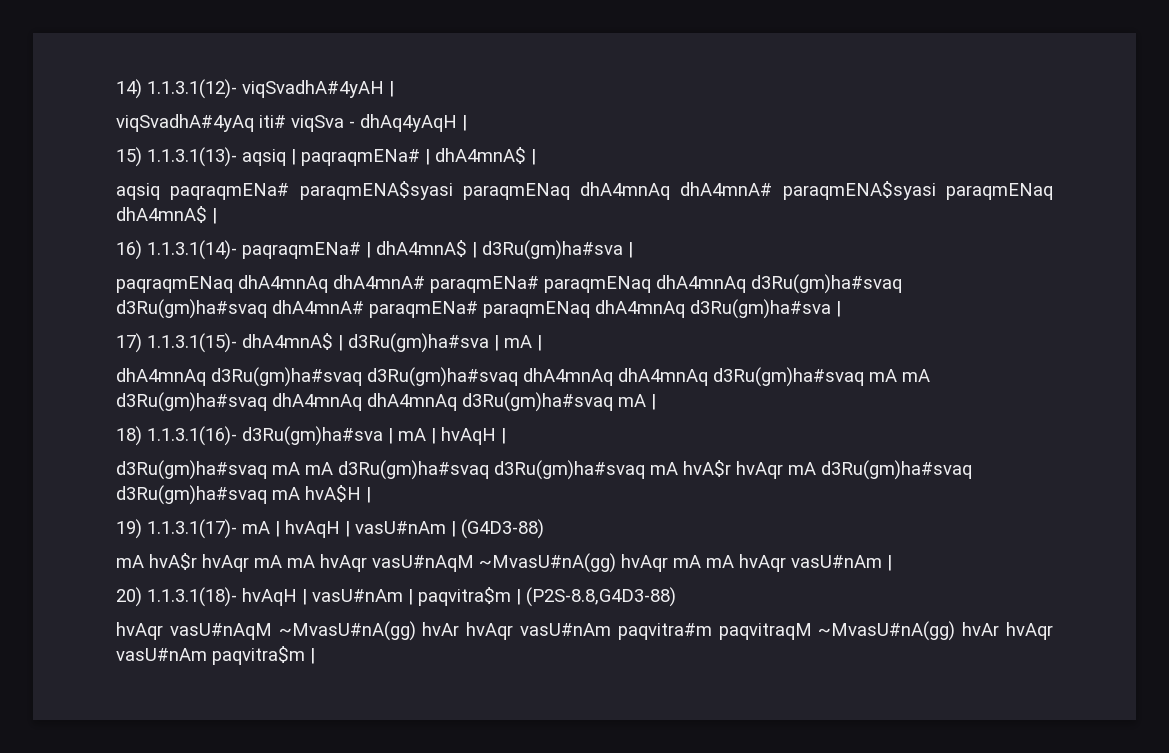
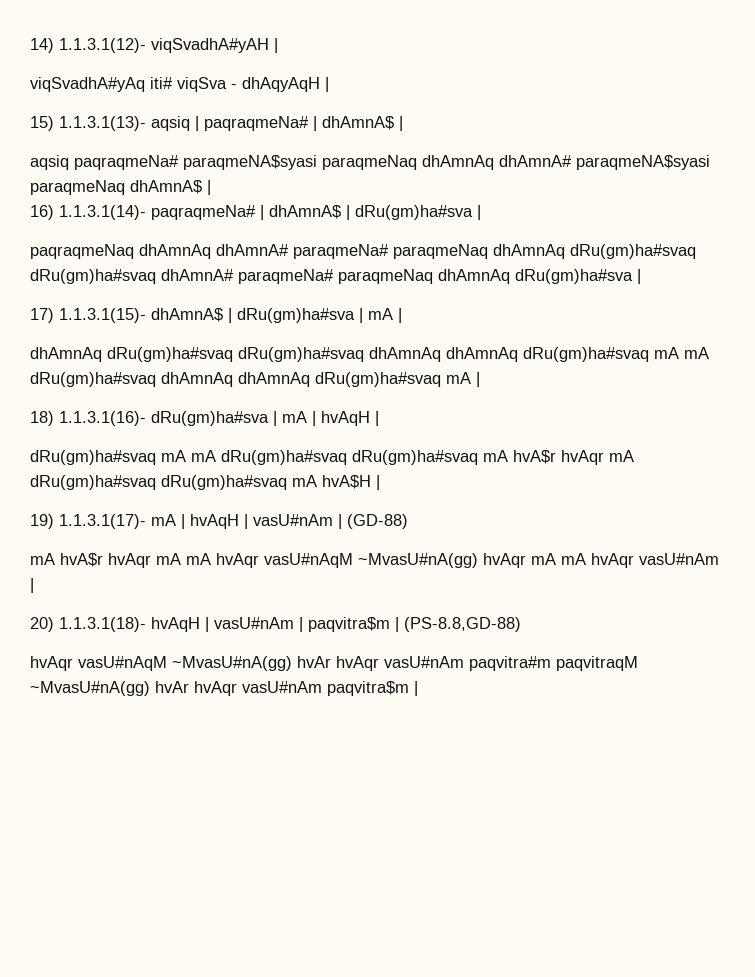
[242,80,394,98] [116,114,254,132] viqSvadhA#4yAH | // viqSvadhA#4yAq -> [151,38,278,53] [30,77,145,92] viqSvadhA#yAH | // viqSvadhA#yAq
[360,114,457,132] dhAq4yAqH -> [242,77,320,92] dhAqyAqH
[301,147,526,166] paqraqmENa# | dhA4mnA$ -> [204,116,394,131] paqraqmeNa# | dhAmnA$
[170,181,1053,200] [116,206,217,224] [116,240,633,260] [116,274,902,294] [116,299,831,319] paqraqmENa# paraqmENA$syasi paraqmENaq dhA4mnAq dhA4mnA# paraqmENA$syasi paraqmENaq dhA4mnA$ | // 16) 1.1.3.1(14)- paqraqmENa# | dhA4mnA$ | d3Ru(gm)ha#sva | // paqraqmENaq dhA4mnAq dhA4mnA# paraqmENa# paraqmENaq dhA4mnAq d3Ru(gm)ha#svaq d3Ru(gm)ha#svaq dhA4mnA# paraqmENa# paraqmENaq dhA4mnAq d3Ru(gm)ha#sva -> [74,155,710,170] [30,180,211,195] [30,205,481,220] [30,244,696,259] [30,269,633,284] paqraqmeNa# paraqmeNA$syasi paraqmeNaq dhAmnAq dhAmnA# paraqmeNA$syasi paraqmeNaq dhAmnA$ | // 16) 1.1.3.1(14)- paqraqmeNa# | dhAmnA$ | dRu(gm)ha#sva | // paqraqmeNaq dhAmnAq dhAmnA# paraqmeNa# paraqmeNaq dhAmnAq dRu(gm)ha#svaq dRu(gm)ha#svaq dhAmnA# paraqmeNa# paraqmeNaq dhAmnAq dRu(gm)ha#sva
[242,333,489,353] dhA4mnA$ | d3Ru(gm)ha#sva -> [151,308,355,323] dhAmnA$ | dRu(gm)ha#sva
[116,367,930,387] [116,392,613,412] dhA4mnAq d3Ru(gm)ha#svaq d3Ru(gm)ha#svaq dhA4mnAq dhA4mnAq d3Ru(gm)ha#svaq mA mA d3Ru(gm)ha#svaq dhA4mnAq dhA4mnAq d3Ru(gm)ha#svaq -> [30,347,709,362] [30,372,441,387] dhAmnAq dRu(gm)ha#svaq dRu(gm)ha#svaq dhAmnAq dhAmnAq dRu(gm)ha#svaq mA mA dRu(gm)ha#svaq dhAmnAq dhAmnAq dRu(gm)ha#svaq
[242,426,383,446] d3Ru(gm)ha#sva -> [151,411,269,426] dRu(gm)ha#sva
[116,460,972,480] [116,485,267,505] d3Ru(gm)ha#svaq mA mA d3Ru(gm)ha#svaq d3Ru(gm)ha#svaq mA hvA$r hvAqr mA d3Ru(gm)ha#svaq d3Ru(gm)ha#svaq -> [30,450,634,465] [30,475,287,490] dRu(gm)ha#svaq mA mA dRu(gm)ha#svaq dRu(gm)ha#svaq mA hvA$r hvAqr mA dRu(gm)ha#svaq dRu(gm)ha#svaq
[461,519,544,539] (G4D3-88) -> [347,514,408,529] (GD-88)
[526,587,676,607] (P2S-8.8,G4D3-88) -> [404,617,521,632] (PS-8.8,GD-88)

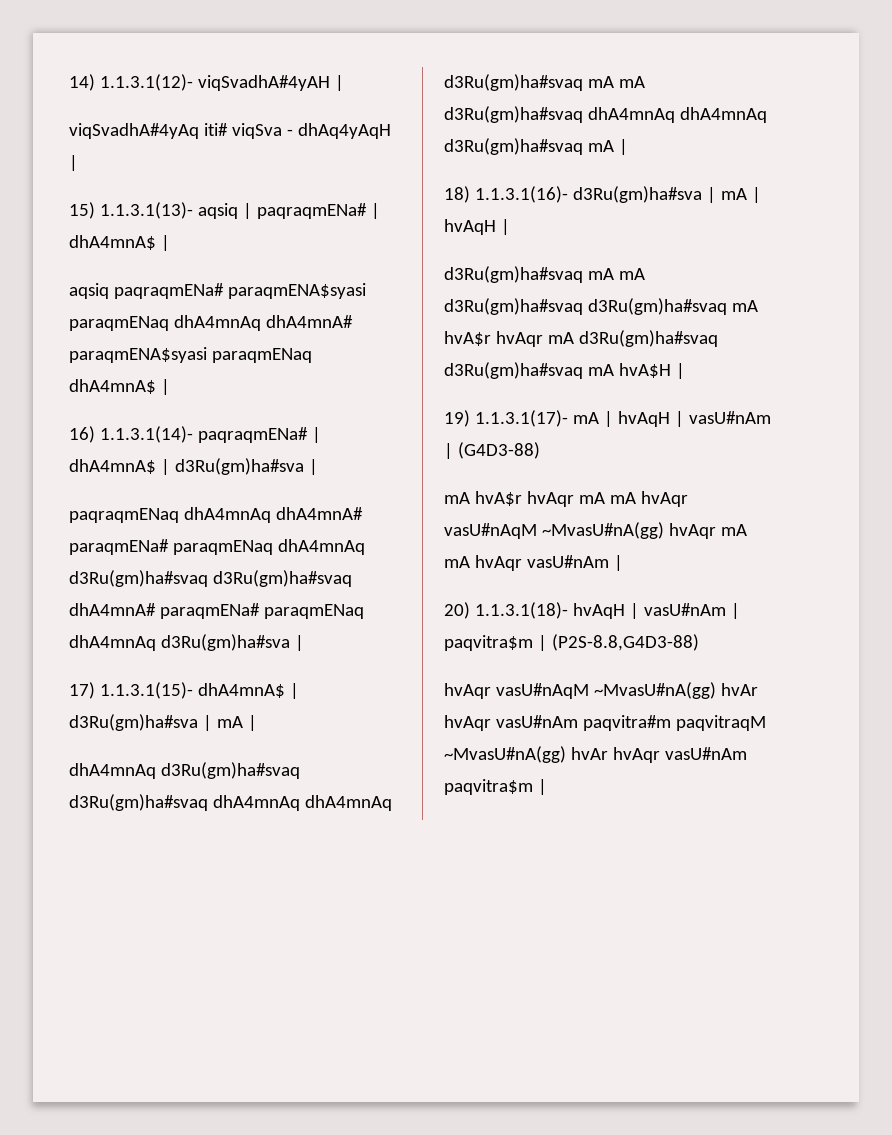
[151,38,278,53] [30,77,145,92] viqSvadhA#yAH | // viqSvadhA#yAq -> [197,75,344,91] [69,123,199,139] viqSvadhA#4yAH | // viqSvadhA#4yAq
[242,77,320,92] dhAqyAqH -> [297,123,391,139] dhAq4yAqH
[204,116,394,131] paqraqmeNa# | dhAmnA$ -> [256,203,380,219] [69,235,156,250] paqraqmENa# | dhA4mnA$
[74,155,710,170] [30,180,211,195] [30,205,481,220] [30,244,696,259] [30,269,633,284] paqraqmeNa# paraqmeNA$syasi paraqmeNaq dhAmnAq dhAmnA# paraqmeNA$syasi paraqmeNaq dhAmnA$ | // 16) 1.1.3.1(14)- paqraqmeNa# | dhAmnA$ | dRu(gm)ha#sva | // paqraqmeNaq dhAmnAq dhAmnA# paraqmeNa# paraqmeNaq dhAmnAq dRu(gm)ha#svaq dRu(gm)ha#svaq dhAmnA# paraqmeNa# paraqmeNaq dhAmnAq dRu(gm)ha#sva -> [113,283,366,299] [69,315,353,331] [69,347,312,363] [69,379,170,395] [69,426,321,443] [69,458,318,475] [69,507,363,523] [69,539,365,555] [69,570,352,587] [69,603,364,619] [69,634,290,651] paqraqmENa# paraqmENA$syasi paraqmENaq dhA4mnAq dhA4mnA# paraqmENA$syasi paraqmENaq dhA4mnA$ | // 16) 1.1.3.1(14)- paqraqmENa# | dhA4mnA$ | d3Ru(gm)ha#sva | // paqraqmENaq dhA4mnAq dhA4mnA# paraqmENa# paraqmENaq dhA4mnAq d3Ru(gm)ha#svaq d3Ru(gm)ha#svaq dhA4mnA# paraqmENa# paraqmENaq dhA4mnAq d3Ru(gm)ha#sva
[151,308,355,323] dhAmnA$ | dRu(gm)ha#sva -> [197,683,299,699] [69,714,198,731] dhA4mnA$ | d3Ru(gm)ha#sva
[30,347,709,362] [30,372,441,387] dhAmnAq dRu(gm)ha#svaq dRu(gm)ha#svaq dhAmnAq dhAmnAq dRu(gm)ha#svaq mA mA dRu(gm)ha#svaq dhAmnAq dhAmnAq dRu(gm)ha#svaq -> [69,762,300,779] [69,794,392,811] [444,74,645,91] [444,106,767,123] [444,138,583,155] dhA4mnAq d3Ru(gm)ha#svaq d3Ru(gm)ha#svaq dhA4mnAq dhA4mnAq d3Ru(gm)ha#svaq mA mA d3Ru(gm)ha#svaq dhA4mnAq dhA4mnAq d3Ru(gm)ha#svaq
[151,411,269,426] dRu(gm)ha#sva -> [572,186,702,203] d3Ru(gm)ha#sva
[30,450,634,465] [30,475,287,490] dRu(gm)ha#svaq mA mA dRu(gm)ha#svaq dRu(gm)ha#svaq mA hvA$r hvAqr mA dRu(gm)ha#svaq dRu(gm)ha#svaq -> [444,266,645,283] [444,298,758,315] [444,330,718,347] [444,362,583,379] d3Ru(gm)ha#svaq mA mA d3Ru(gm)ha#svaq d3Ru(gm)ha#svaq mA hvA$r hvAqr mA d3Ru(gm)ha#svaq d3Ru(gm)ha#svaq
[347,514,408,529] (GD-88) -> [457,442,540,459] (G4D3-88)
[404,617,521,632] (PS-8.8,GD-88) -> [551,634,699,651] (P2S-8.8,G4D3-88)

